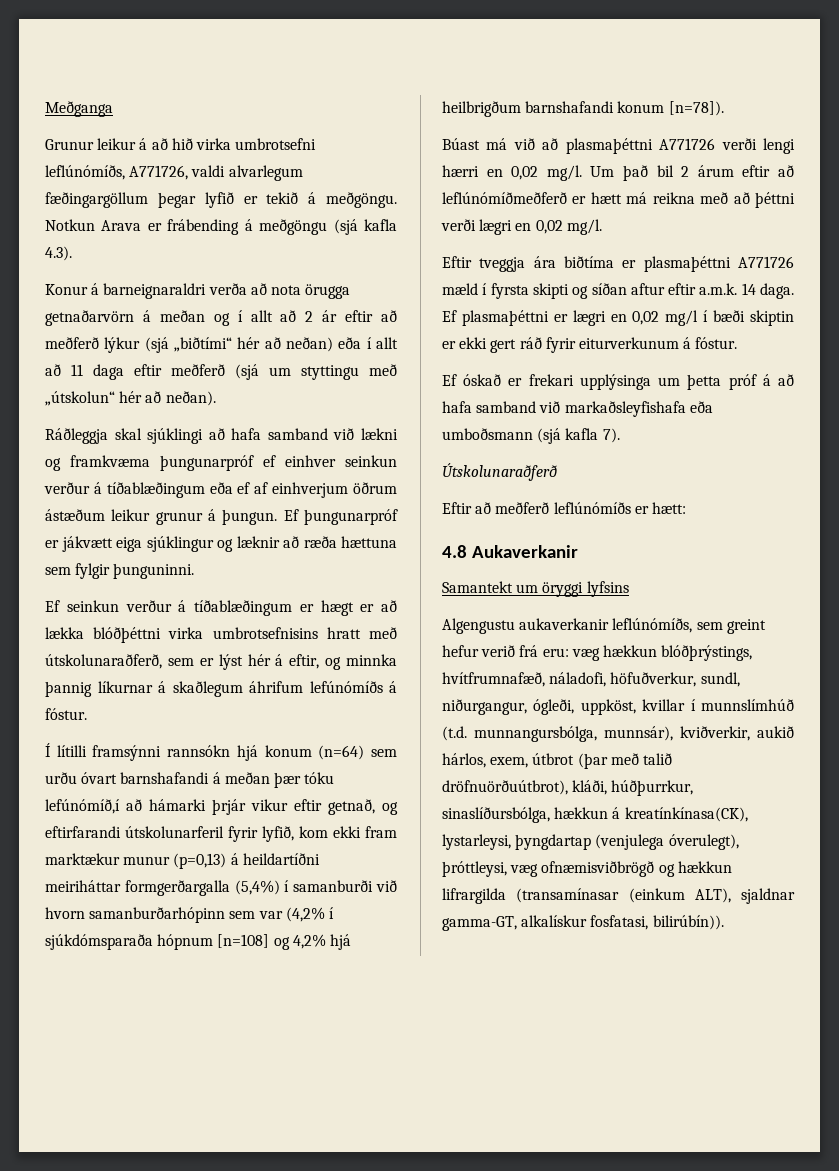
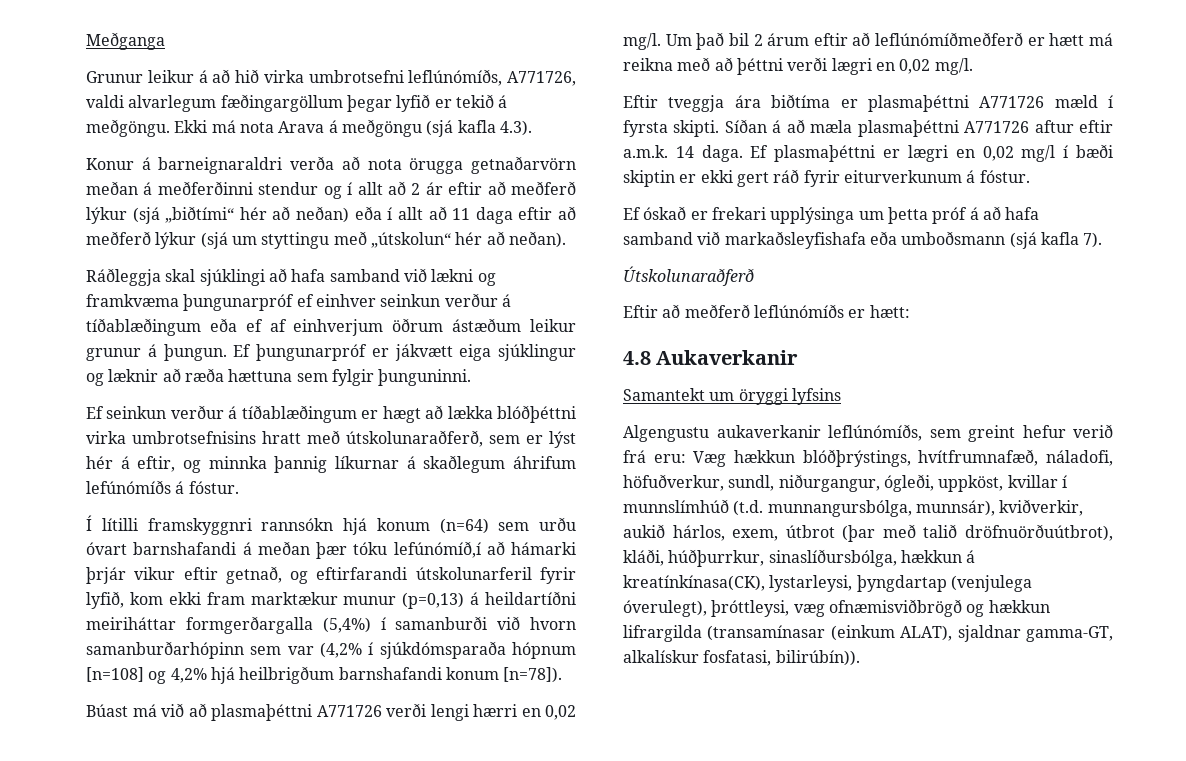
[45,219,240,235] Notkun Arava er frábending -> [174,120,325,133] Ekki má nota Arava
[142,310,205,322] á meðan -> [86,181,319,195] meðan á meðferðinni stendur
[171,364,225,376] meðferð -> [558,206,577,220] [86,231,197,249] að meðferð lýkur
[360,604,375,612] er -> (421, 414) none
[92,745,162,761] framsýnni -> [147,518,252,535] framskyggnri
[532,283,627,299] skipti og síðan -> [673,119,1030,137] skipti. Síðan á að mæla plasmaþéttni A771726
[571,648,600,661] væg -> [693,451,727,467] Væg
[694,888,731,903] ALT), -> [900,625,953,641] ALAT),

